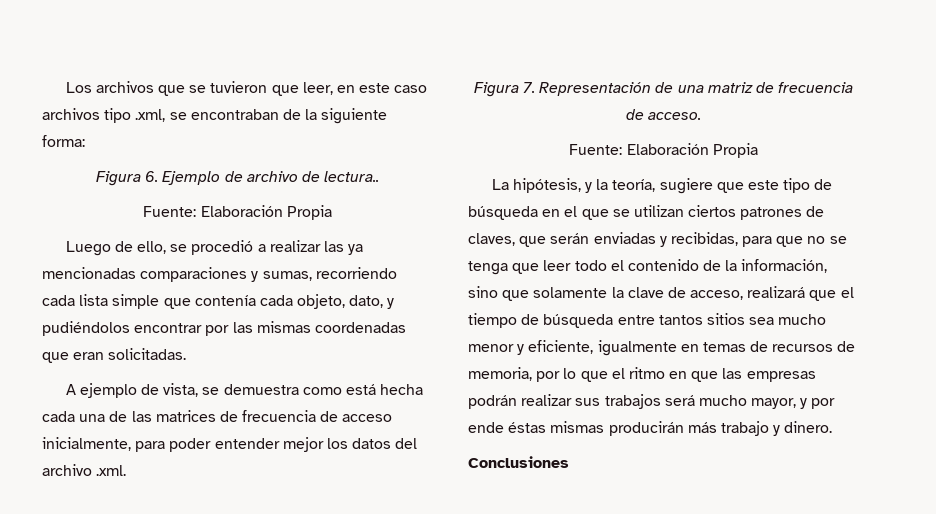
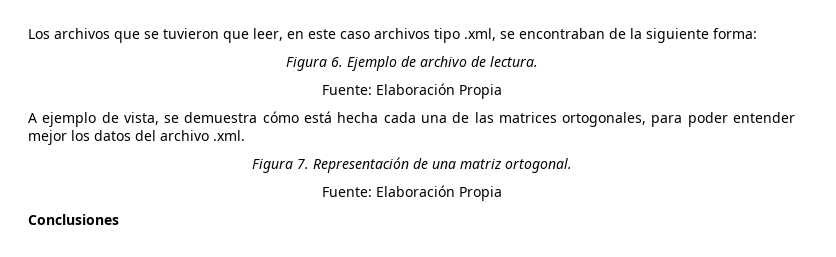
[324,171,380,182] [143,205,332,220] [65,240,364,256] [42,267,397,282] [42,294,395,309] [42,321,406,336] [42,348,187,363] lectura.. // Fuente: Elaboración Propia // Luego de ello, se procedió a realizar las ya mencionadas comparaciones y sumas, recorriendo cada lista simple que contenía cada objeto, dato, y pudiéndolos encontrar por las mismas coordenadas que eran solicitadas. -> [489,56,538,67] [321,83,502,99] lectura. // Fuente: Elaboración Propia
[302,387,342,395] como -> [262,111,299,123] cómo
[219,410,393,422] [42,437,131,451] de frecuencia de acceso inicialmente, -> [562,112,647,127] ortogonales,
[755,82,854,93] [625,109,702,120] [569,143,758,158] [491,178,833,194] [468,205,825,220] [468,232,847,247] [468,259,828,275] [468,286,854,301] [468,313,827,328] [468,340,856,356] [468,367,816,382] [468,394,836,409] [468,421,833,436] de frecuencia de acceso. // Fuente: Elaboración Propia // La hipótesis, y la teoría, sugiere que este tipo de búsqueda en el que se utilizan ciertos patrones de claves, que serán enviadas y recibidas, para que no se tenga que leer todo el contenido de la información, sino que solamente la clave de acceso, realizará que el tiempo de búsqueda entre tantos sitios sea mucho menor y eficiente, igualmente en temas de recursos de memoria, por lo que el ritmo en que las empresas podrán realizar sus trabajos será mucho mayor, y por ende éstas mismas producirán más trabajo y dinero. -> [504,158,572,173] [321,185,502,201] ortogonal. // Fuente: Elaboración Propia

